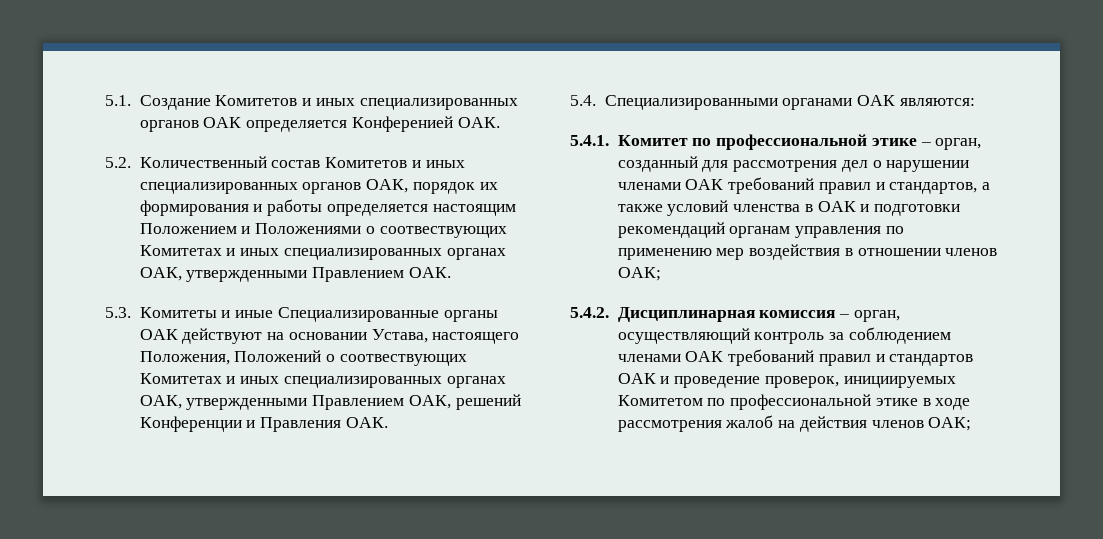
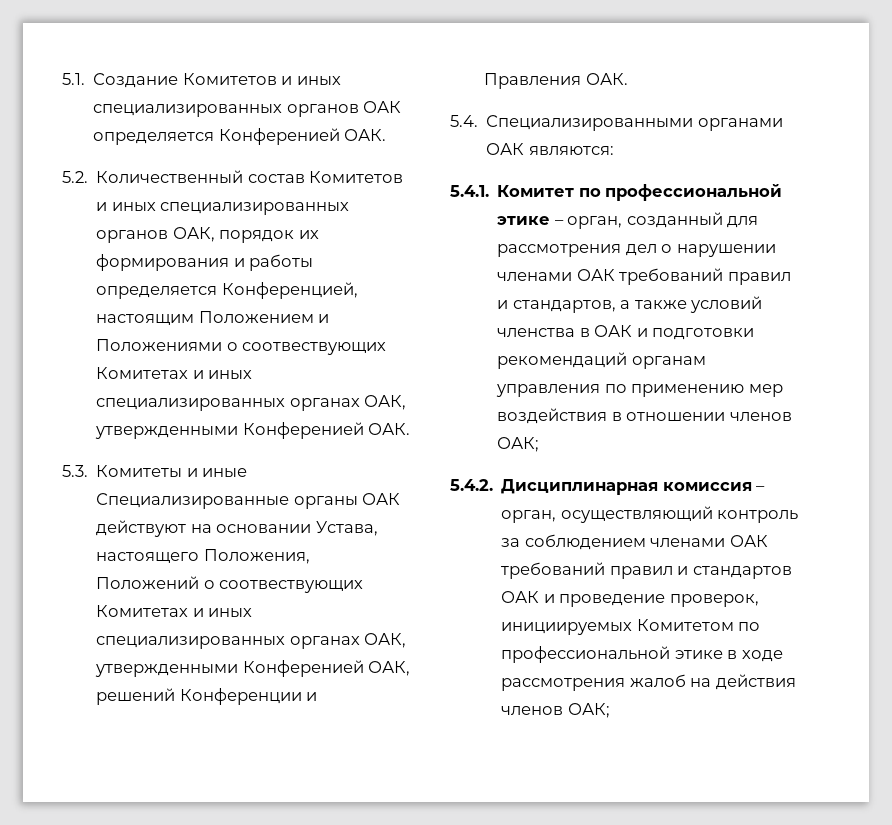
(428, 210) none -> [221,282,358,299] Конференцией,
[312,267,405,282] Правлением -> [242,422,364,439] Конференией
[312,395,405,410] Правлением -> [242,660,364,677] Конференией

